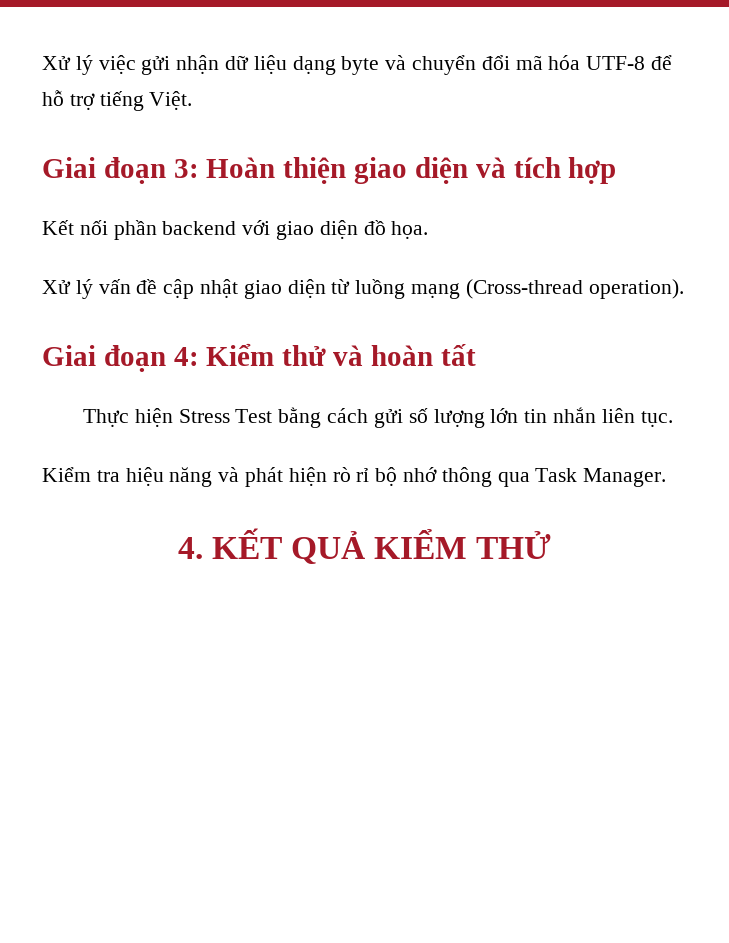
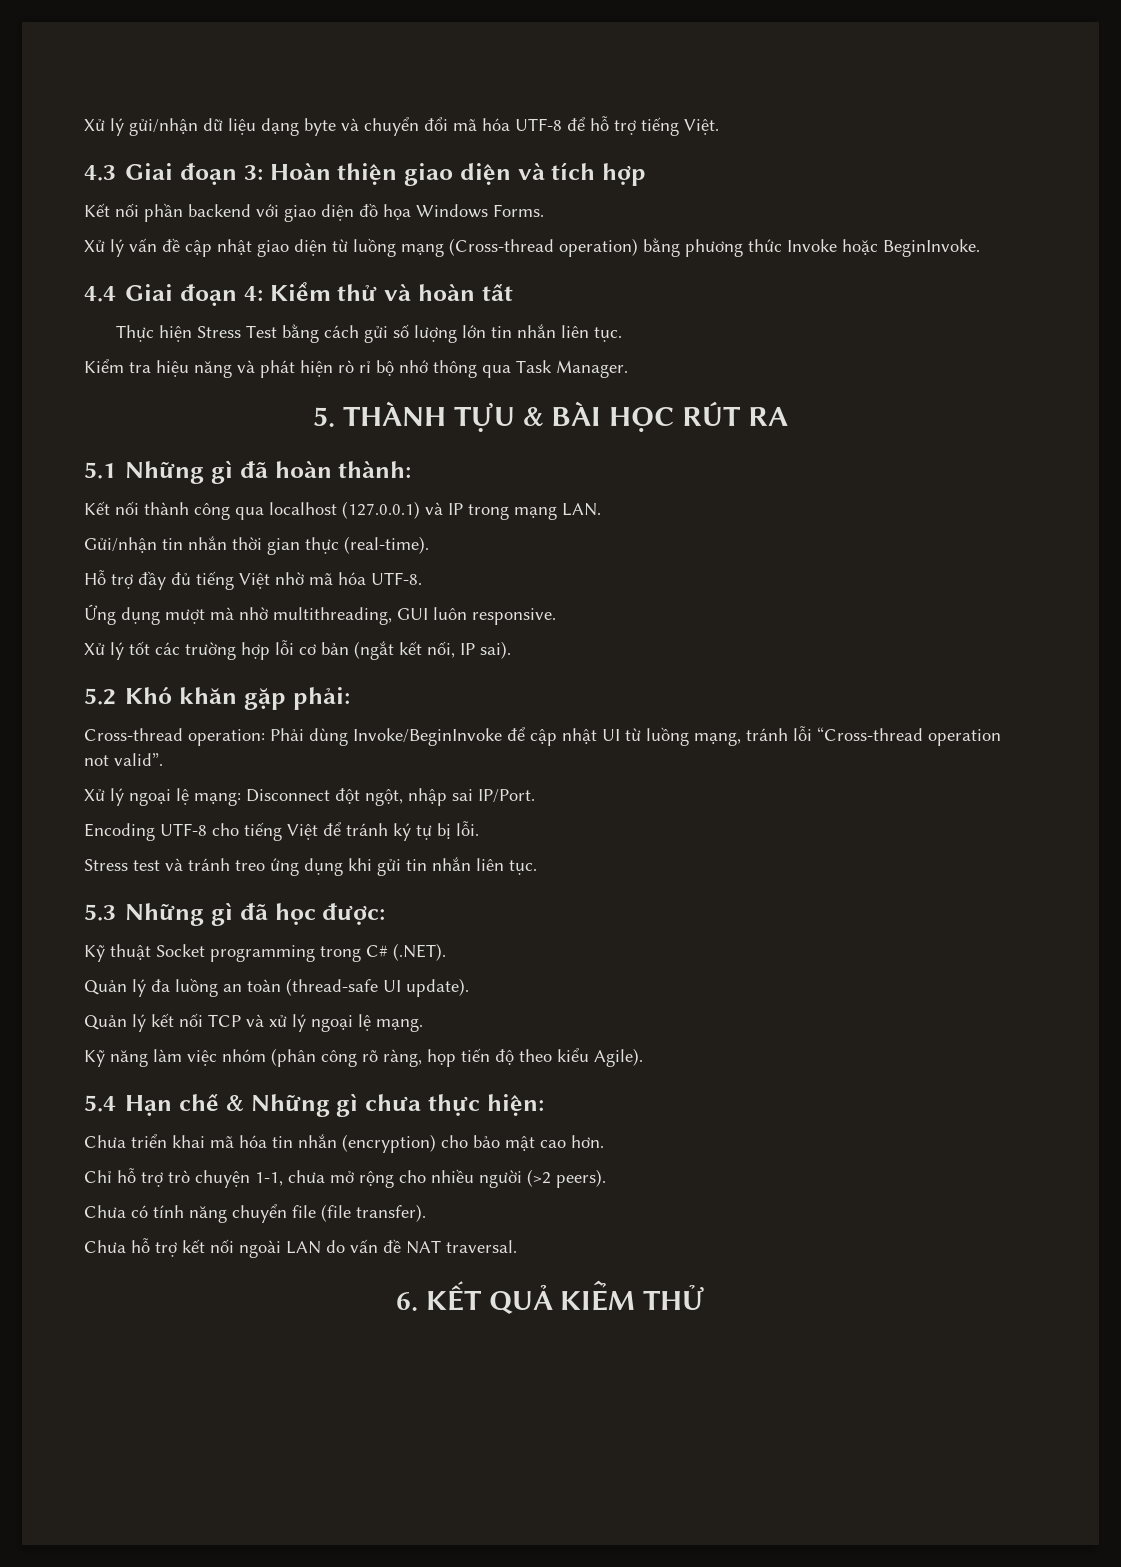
[42,55,220,75] Xử lý việc gửi nhận -> [84,118,198,136] Xử lý gửi/nhận
(193, 100) none -> [84,165,116,181] 4.3
[391,221,429,239] họa. -> [383,204,544,220] họa Windows Forms.
[588,279,684,299] operation). // -> [559,238,980,257] [84,286,116,302] operation) bằng phương thức Invoke hoặc BeginInvoke. // 4.4
[177,537,203,559] 4. -> [313,401,788,433] [84,460,412,484] [84,501,601,520] [84,536,429,555] [84,570,422,590] [84,604,556,625] [84,640,511,660] [84,687,350,710] [84,726,1001,746] [84,753,163,766] [84,788,535,806] [84,821,479,841] [84,857,537,876] [84,902,386,926] [84,943,446,962] [84,978,469,997] [84,1013,423,1032] [84,1048,643,1067] [84,1093,544,1117] [84,1134,604,1153] [84,1168,606,1188] [84,1204,426,1223] [84,1238,517,1258] [395,1292,418,1311] 5. THÀNH TỰU & BÀI HỌC RÚT RA // 5.1 Những gì đã hoàn thành: // Kết nối thành công qua localhost (127.0.0.1) và IP trong mạng LAN. // Gửi/nhận tin nhắn thời gian thực (real-time). // Hỗ trợ đầy đủ tiếng Việt nhờ mã hóa UTF-8. // Ứng dụng mượt mà nhờ multithreading, GUI luôn responsive. // Xử lý tốt các trường hợp lỗi cơ bản (ngắt kết nối, IP sai). // 5.2 Khó khăn gặp phải: // Cross-thread operation: Phải dùng Invoke/BeginInvoke để cập nhật UI từ luồng mạng, tránh lỗi “Cross-thread operation not valid”. // Xử lý ngoại lệ mạng: Disconnect đột ngột, nhập sai IP/Port. // Encoding UTF-8 cho tiếng Việt để tránh ký tự bị lỗi. // Stress test và tránh treo ứng dụng khi gửi tin nhắn liên tục. // 5.3 Những gì đã học được: // Kỹ thuật Socket programming trong C# (.NET). // Quản lý đa luồng an toàn (thread-safe UI update). // Quản lý kết nối TCP và xử lý ngoại lệ mạng. // Kỹ năng làm việc nhóm (phân công rõ ràng, họp tiến độ theo kiểu Agile). // 5.4 Hạn chế & Những gì chưa thực hiện: // Chưa triển khai mã hóa tin nhắn (encryption) cho bảo mật cao hơn. // Chỉ hỗ trợ trò chuyện 1-1, chưa mở rộng cho nhiều người (>2 peers). // Chưa có tính năng chuyển file (file transfer). // Chưa hỗ trợ kết nối ngoài LAN do vấn đề NAT traversal. // 6.

